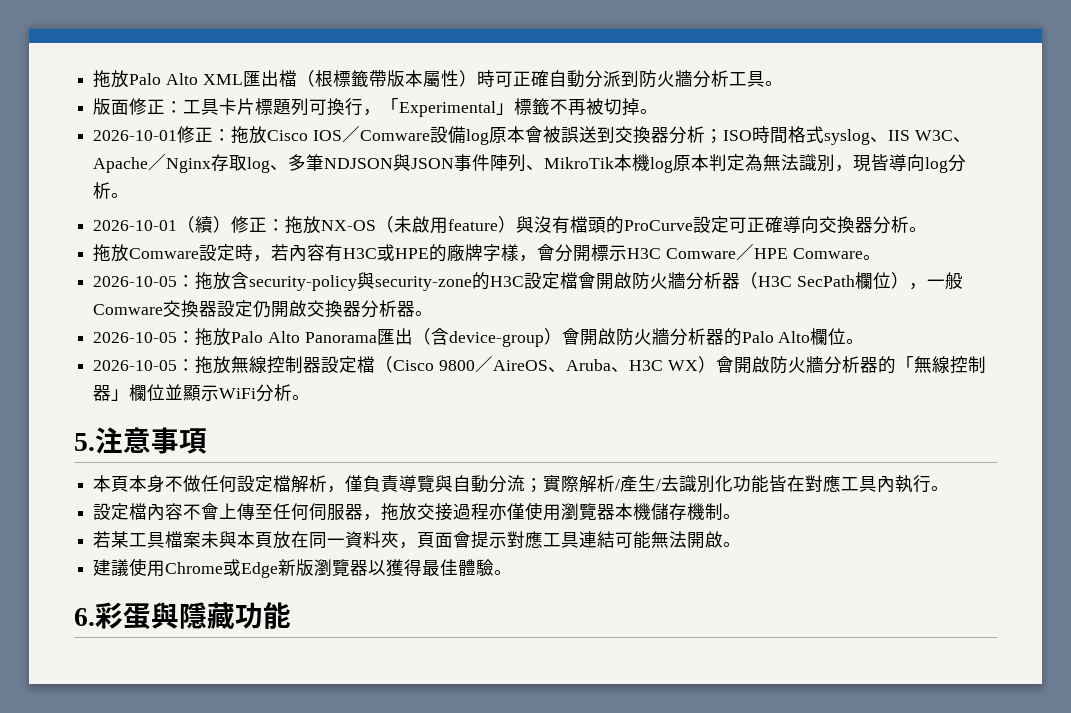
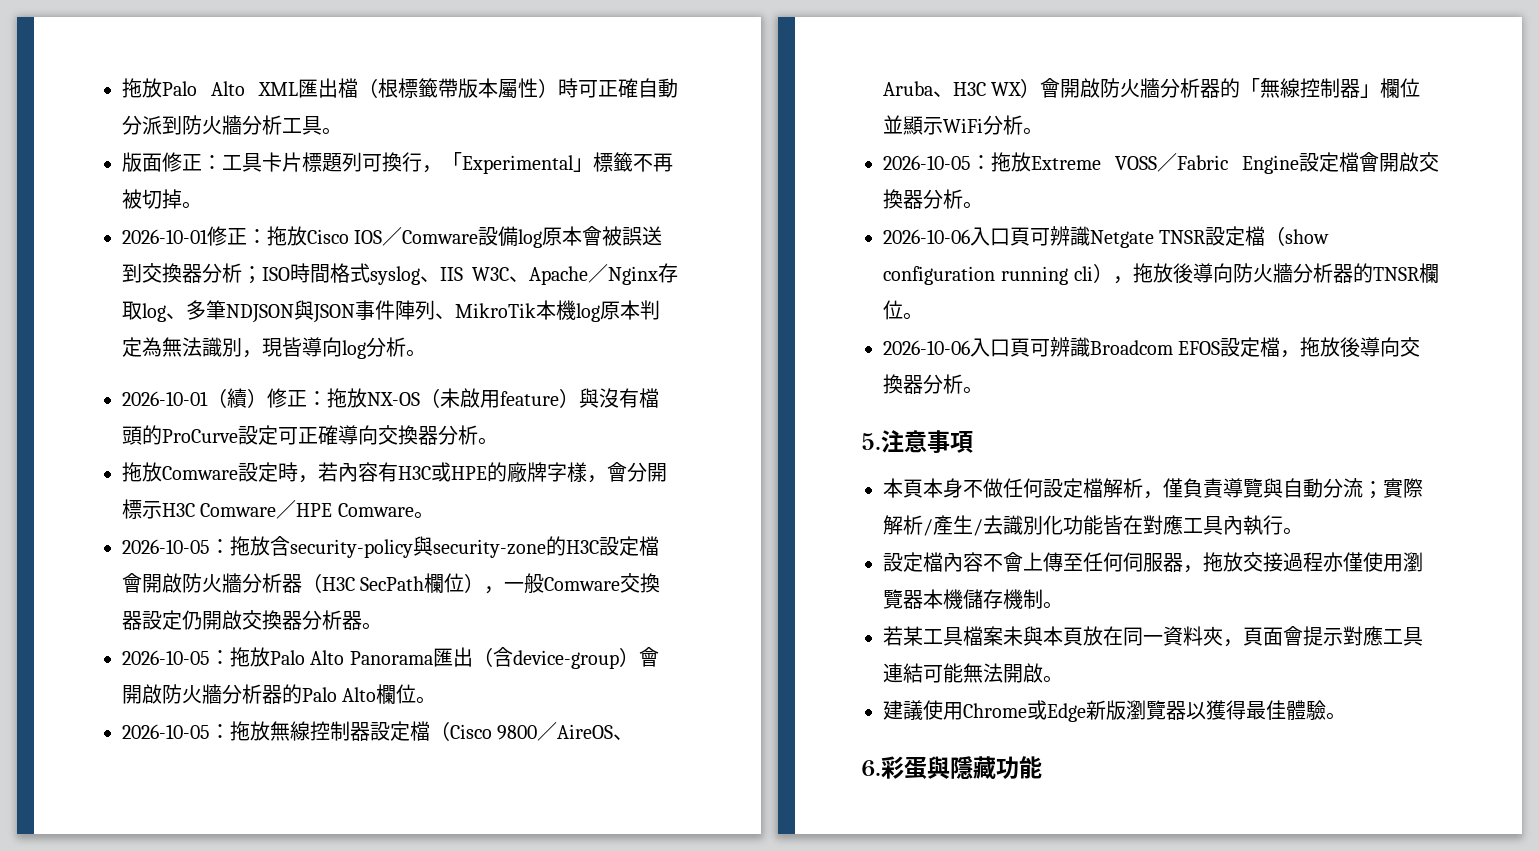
(311, 397) none -> [883,152,1439,174] [883,189,983,209] [883,226,1330,248] [883,263,1439,285] [883,300,923,320] [883,337,1421,358] [883,374,983,394] // 2026-10-05：拖放Extreme VOSS／Fabric Engine設定檔會開啟交換器分析。 // 2026-10-06入口頁可辨識Netgate TNSR設定檔（show configuration running cli），拖放後導向防火牆分析器的TNSR欄位。 // 2026-10-06入口頁可辨識Broadcom EFOS設定檔，拖放後導向交換器分析。

